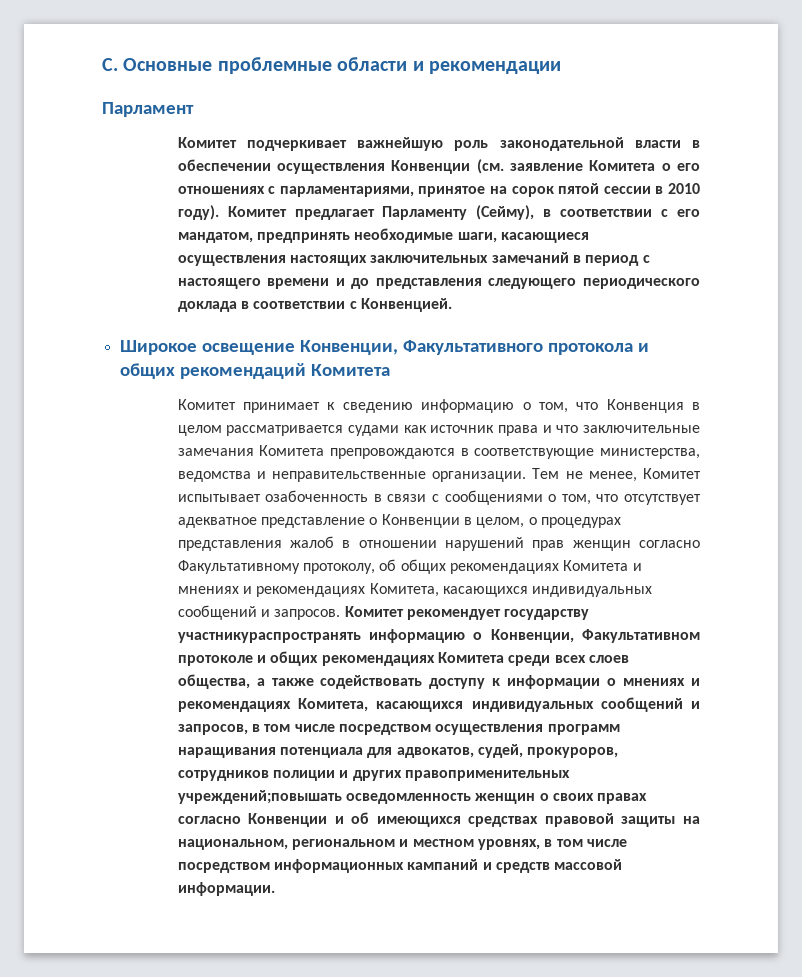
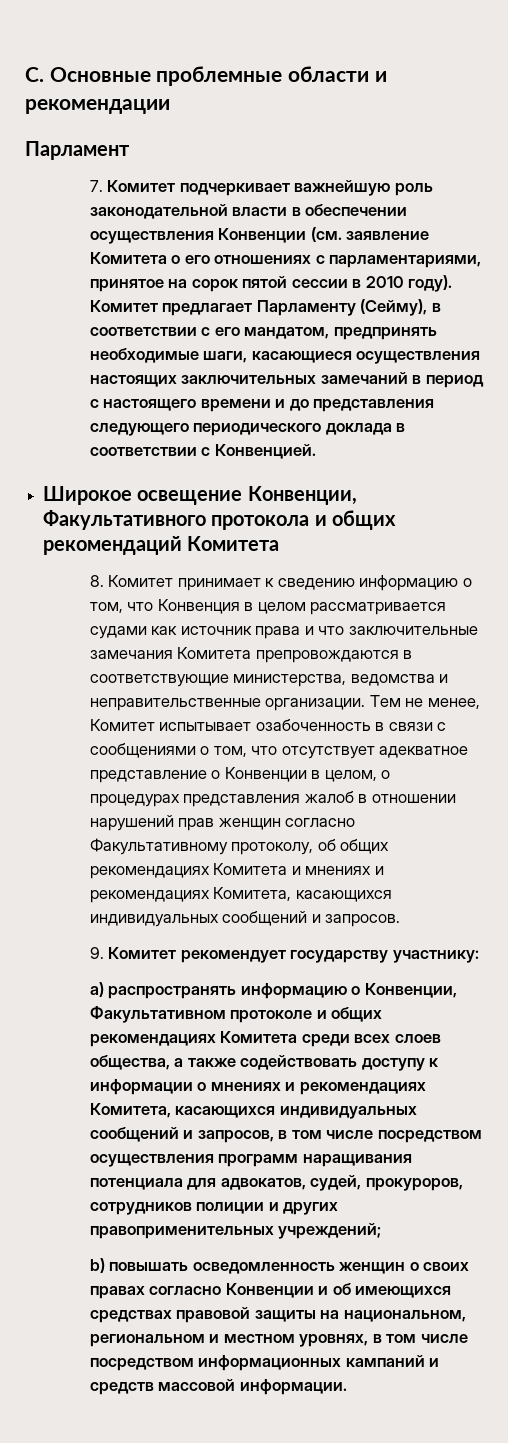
(194, 109) none -> [89,180,103,192] 7.
(390, 370) none -> [89,575,104,587] 8.
(341, 614) none -> [89,947,104,959] // 9.
[177,632,361,643] участникураспространять -> [392,950,479,963] [89,982,237,999] участнику: // a) распространять
[177,790,342,804] учреждений;повышать -> [278,1223,382,1239] [89,1258,189,1273] учреждений; // b) повышать

